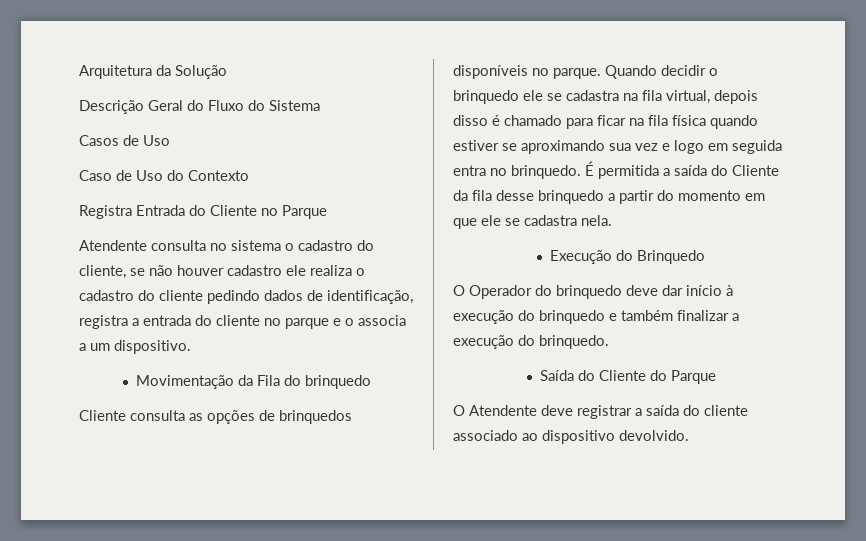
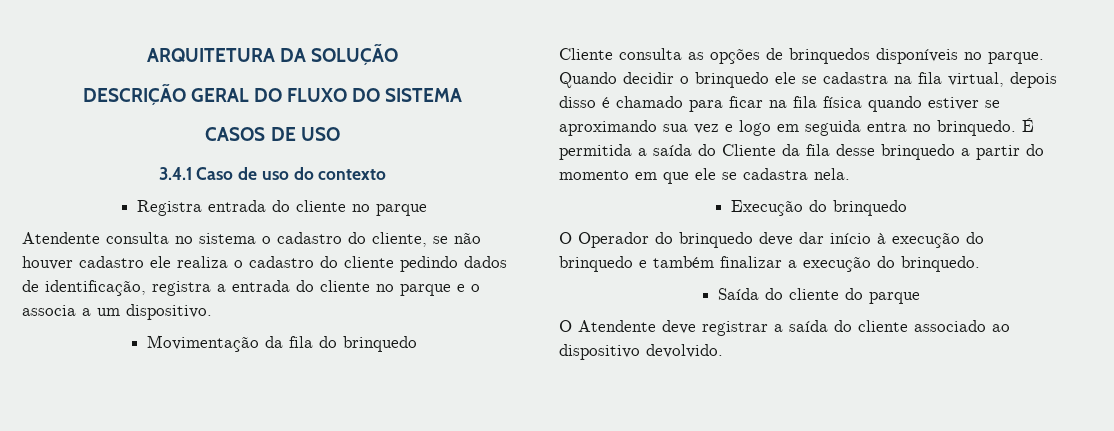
[79,65,227,79] [79,100,320,114] [79,135,170,146] [79,170,249,181] [79,205,327,219] Arquitetura da Solução // Descrição Geral do Fluxo do Sistema // Casos de Uso // Caso de Uso do Contexto // Registra Entrada do Cliente no Parque -> [146,44,399,65] [82,84,463,105] [205,127,340,141] [158,167,387,180] [136,200,427,216] ARQUITETURA DA SOLUÇÃO // DESCRIÇÃO GERAL DO FLUXO DO SISTEMA // CASOS DE USO // 3.4.1 Caso de uso do contexto // Registra entrada do cliente no parque
[257,375,281,386] Fila -> [288,336,313,348] fila
[637,250,706,264] Brinquedo -> [832,200,907,216] brinquedo
[598,370,716,384] Cliente do Parque -> [788,288,920,304] cliente do parque

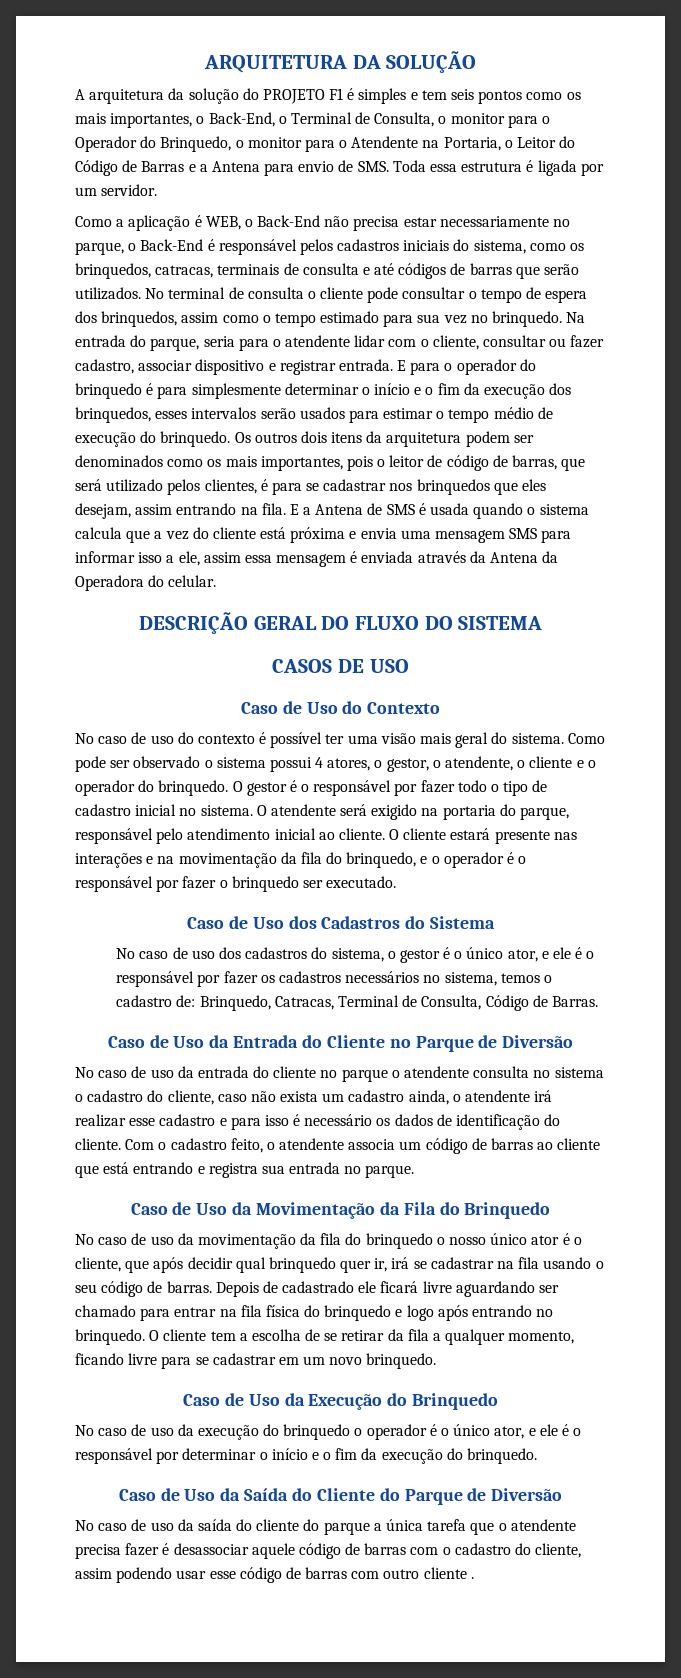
(399, 54) none -> [75,88,581,104] [75,112,551,128] [75,136,576,152] [75,160,604,176] [75,184,158,196] [75,215,571,231] [75,239,585,255] [75,263,580,279] [75,287,588,303] [75,311,586,327] [75,335,605,351] [75,359,536,375] [75,383,572,399] [75,407,553,423] [75,431,534,447] [75,455,586,471] [75,479,547,495] [75,503,589,519] [75,527,572,543] [75,551,559,567] [75,575,217,591] // A arquitetura da solução do PROJETO F1 é simples e tem seis pontos como os mais importantes, o Back-End, o Terminal de Consulta, o monitor para o Operador do Brinquedo, o monitor para o Atendente na Portaria, o Leitor do Código de Barras e a Antena para envio de SMS. Toda essa estrutura é ligada por um servidor. // Como a aplicação é WEB, o Back-End não precisa estar necessariamente no parque, o Back-End é responsável pelos cadastros iniciais do sistema, como os brinquedos, catracas, terminais de consulta e até códigos de barras que serão utilizados. No terminal de consulta o cliente pode consultar o tempo de espera dos brinquedos, assim como o tempo estimado para sua vez no brinquedo. Na entrada do parque, seria para o atendente lidar com o cliente, consultar ou fazer cadastro, associar dispositivo e registrar entrada. E para o operador do brinquedo é para simplesmente determinar o início e o fim da execução dos brinquedos, esses intervalos serão usados para estimar o tempo médio de execução do brinquedo. Os outros dois itens da arquitetura podem ser denominados como os mais importantes, pois o leitor de código de barras, que será utilizado pelos clientes, é para se cadastrar nos brinquedos que eles desejam, assim entrando na fila. E a Antena de SMS é usada quando o sistema calcula que a vez do cliente está próxima e envia uma mensagem SMS para informar isso a ele, assim essa mensagem é enviada através da Antena da Operadora do celular.
[158,167,387,180] [136,200,427,216] [22,232,100,244] 3.4.1 Caso de uso do contexto // Registra entrada do cliente no parque // Atendente -> [240,701,441,714] [75,732,605,748] [75,756,596,772] [75,780,548,796] [75,804,570,820] [75,828,577,844] [75,852,527,868] [75,876,397,892] [186,916,496,929] [116,947,595,963] [116,971,552,987] [116,995,598,1011] [107,1035,574,1052] [75,1066,470,1082] Caso de Uso do Contexto // No caso de uso do contexto é possível ter uma visão mais geral do sistema. Como pode ser observado o sistema possui 4 atores, o gestor, o atendente, o cliente e o operador do brinquedo. O gestor é o responsável por fazer todo o tipo de cadastro inicial no sistema. O atendente será exigido na portaria do parque, responsável pelo atendimento inicial ao cliente. O cliente estará presente nas interações e na movimentação da fila do brinquedo, e o operador é o responsável por fazer o brinquedo ser executado. // Caso de Uso dos Cadastros do Sistema // No caso de uso dos cadastros do sistema, o gestor é o único ator, e ele é o responsável por fazer os cadastros necessários no sistema, temos o cadastro de: Brinquedo, Catracas, Terminal de Consulta, Código de Barras. // Caso de Uso da Entrada do Cliente no Parque de Diversão // No caso de uso da entrada do cliente no parque o atendente
[433,232,481,244] [22,256,507,272] [22,280,480,296] [22,304,212,320] [146,335,417,352] [559,48,1044,64] [559,72,1057,88] [559,96,610,108] se não houver cadastro ele realiza o cadastro do cliente pedindo dados de identificação, registra a entrada do cliente no parque e o associa a um dispositivo. // Movimentação da fila do brinquedo // Cliente consulta as opções de brinquedos disponíveis no parque. Quando decidir o brinquedo ele se cadastra na fila virtual, depois disso é -> [217,1090,553,1105] [75,1114,561,1130] [75,1138,601,1154] [75,1162,415,1178] [130,1202,551,1219] [75,1233,582,1249] [75,1257,604,1273] [75,1281,560,1297] caso não exista um cadastro ainda, o atendente irá realizar esse cadastro e para isso é necessário os dados de identificação do cliente. Com o cadastro feito, o atendente associa um código de barras ao cliente que está entrando e registra sua entrada no parque. // Caso de Uso da Movimentação da Fila do Brinquedo // No caso de uso da movimentação da fila do brinquedo o nosso único ator é o cliente, que após decidir qual brinquedo quer ir, irá se cadastrar na fila usando o seu código de barras. Depois de cadastrado ele ficará livre aguardando ser
[729,96,763,108] ficar -> [174,1307,217,1317] entrar
[868,96,1000,112] [559,118,1034,136] [559,144,1044,160] [559,168,850,184] [730,200,907,216] [559,232,984,248] [559,256,980,272] [717,288,920,304] [559,320,1010,336] [559,344,723,360] quando estiver se aproximando sua vez e logo em seguida entra no brinquedo. É permitida a saída do Cliente da fila desse brinquedo a partir do momento em que ele se cadastra nela. // Execução do brinquedo // O Operador do brinquedo deve dar início à execução do brinquedo e também finalizar a execução do brinquedo. // Saída do cliente do parque // O Atendente deve registrar a saída do cliente associado ao dispositivo devolvido. -> [304,1305,554,1321] [75,1329,575,1345] [75,1353,437,1369] [182,1393,499,1410] [75,1424,582,1440] [75,1448,538,1464] [118,1488,563,1505] [75,1519,576,1535] [75,1543,582,1559] [75,1567,474,1583] do brinquedo e logo após entrando no brinquedo. O cliente tem a escolha de se retirar da fila a qualquer momento, ficando livre para se cadastrar em um novo brinquedo. // Caso de Uso da Execução do Brinquedo // No caso de uso da execução do brinquedo o operador é o único ator, e ele é o responsável por determinar o início e o fim da execução do brinquedo. // Caso de Uso da Saída do Cliente do Parque de Diversão // No caso de uso da saída do cliente do parque a única tarefa que o atendente precisa fazer é desassociar aquele código de barras com o cadastro do cliente, assim podendo usar esse código de barras com outro cliente .

